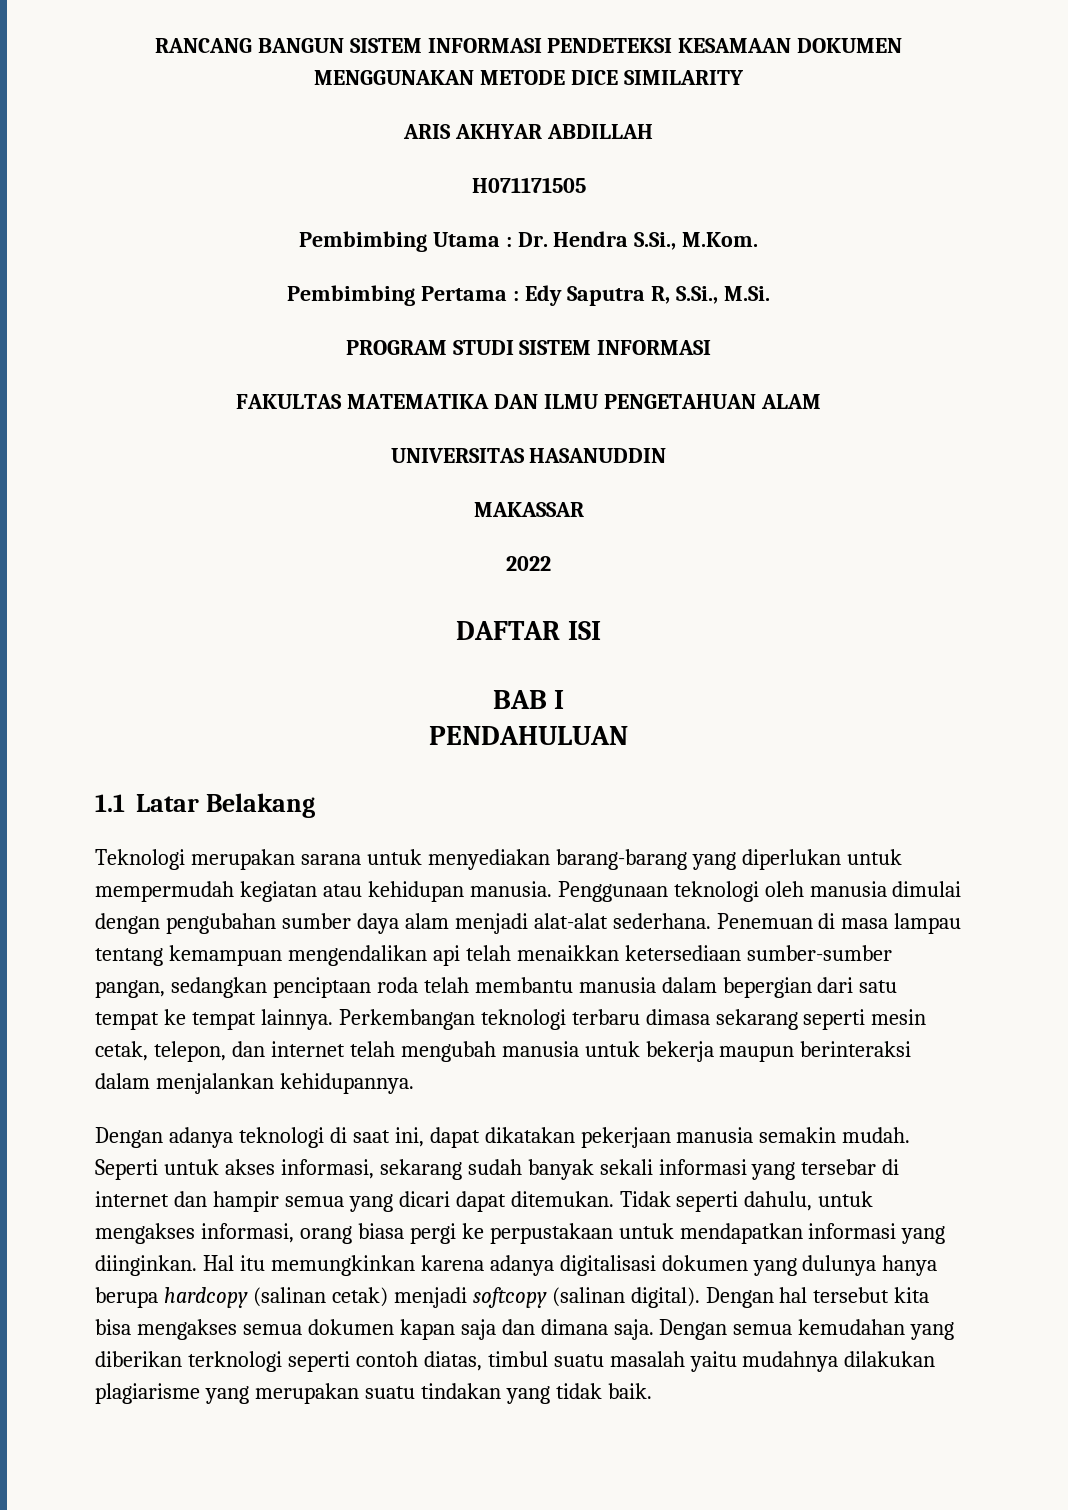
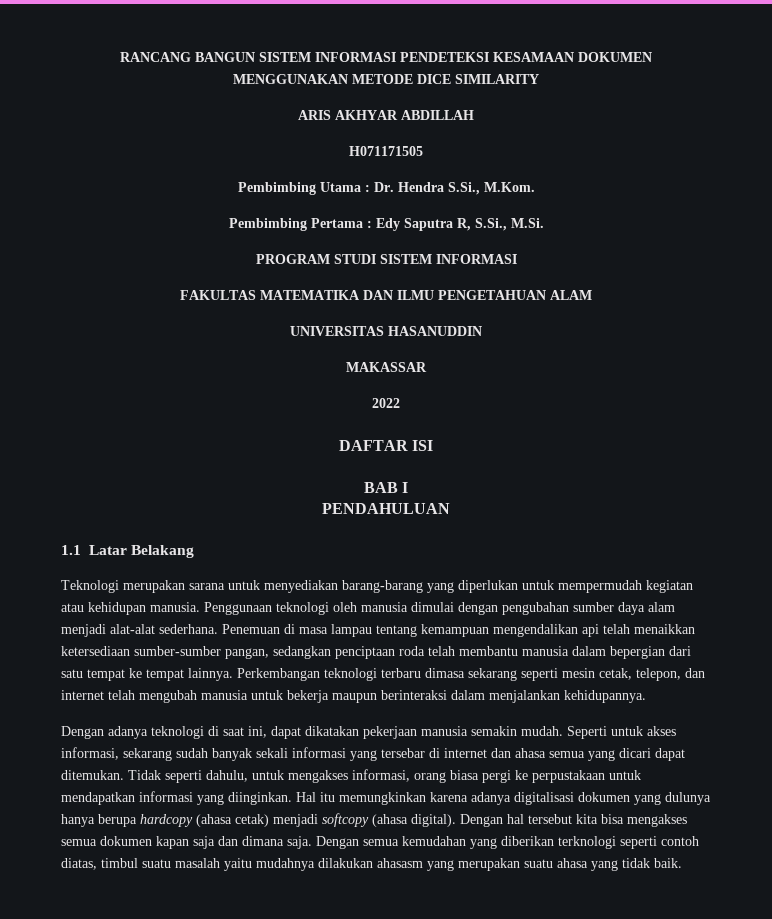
[212,1191,279,1212] hampir -> [515,748,546,758] ahasa
[252,1287,326,1307] (salinan -> [196,814,232,827] (ahasa
[551,1287,625,1307] (salinan -> [372,814,408,827] (ahasa
[95,1383,200,1404] plagiarisme -> [377,858,423,868] ahasasm
[420,1383,501,1399] tindakan -> [557,858,588,868] ahasa

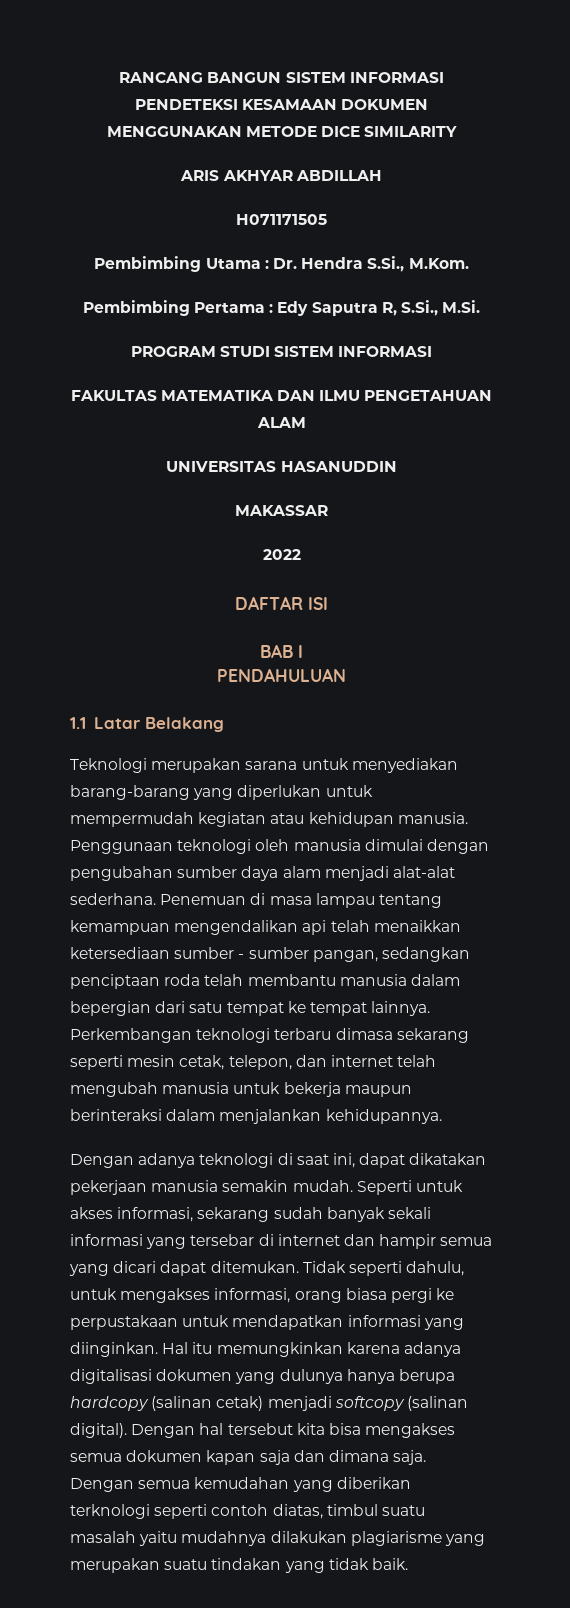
[134,646,221,656] sumber-sumber -> [174,947,309,959] sumber - sumber
[515,748,546,758] ahasa -> [379,1234,437,1249] hampir
[196,814,232,827] (ahasa -> [151,1396,213,1411] (salinan
[372,814,408,827] (ahasa -> [406,1396,468,1411] (salinan
[377,858,423,868] ahasasm -> [350,1531,442,1546] plagiarisme
[557,858,588,868] ahasa -> [211,1558,282,1570] tindakan

